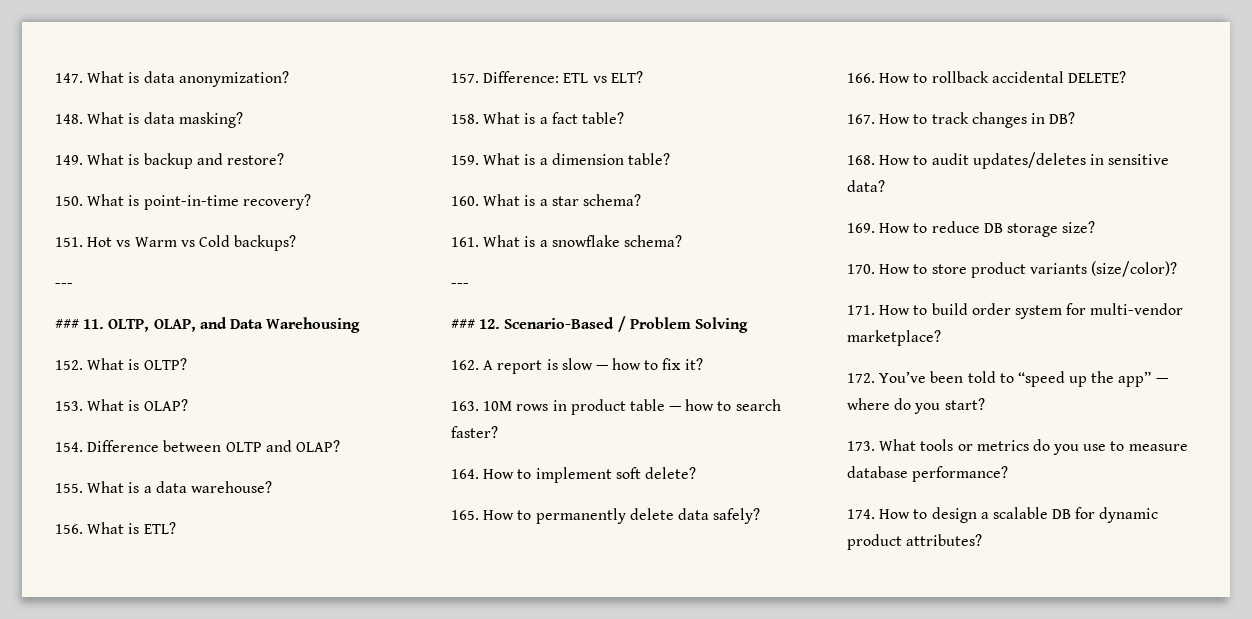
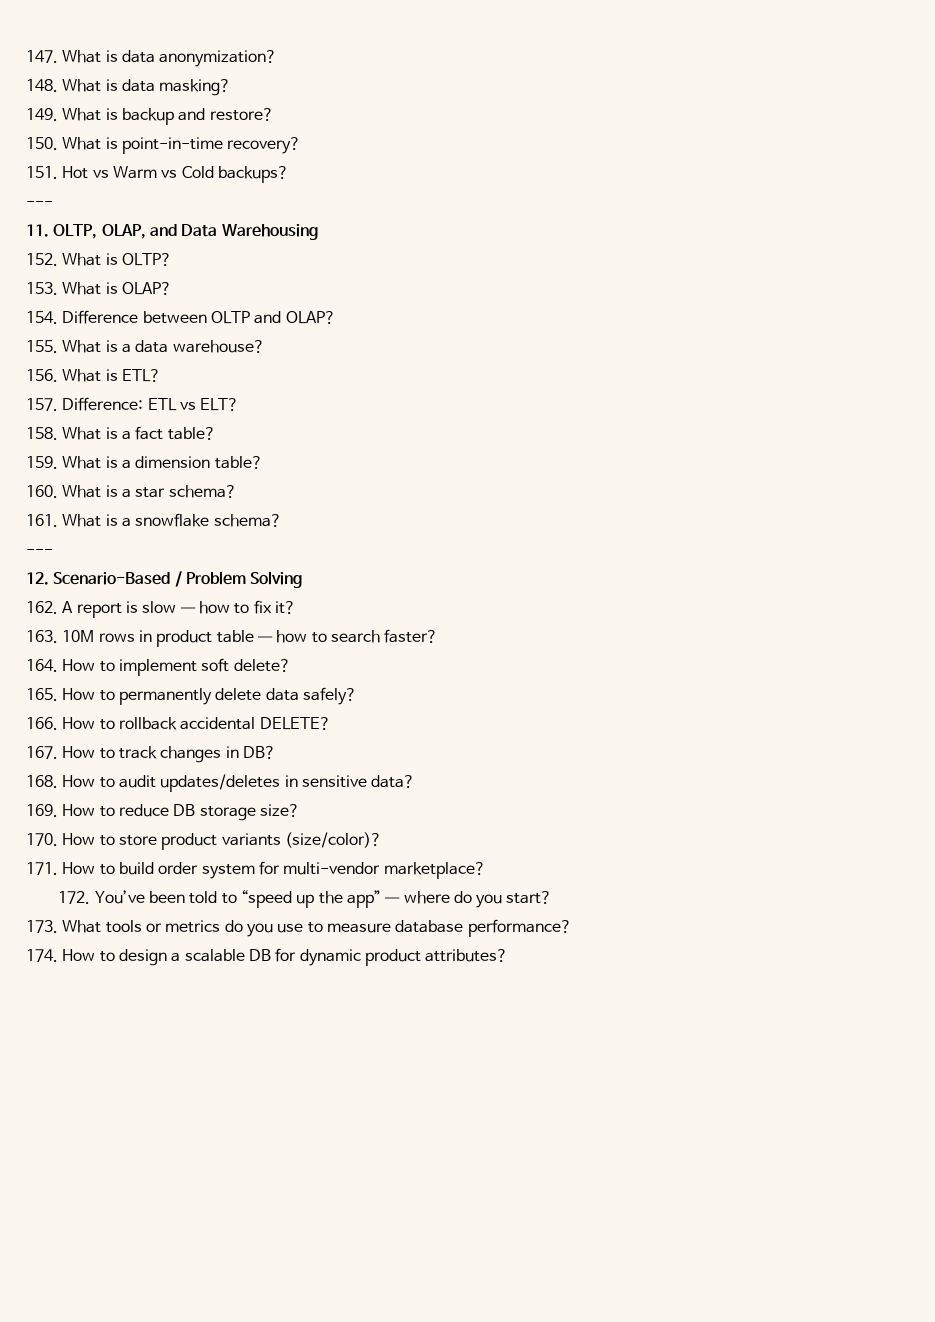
[55,319,79,329] ### -> (53, 204) none
[451,319,475,329] ### -> (53, 552) none

